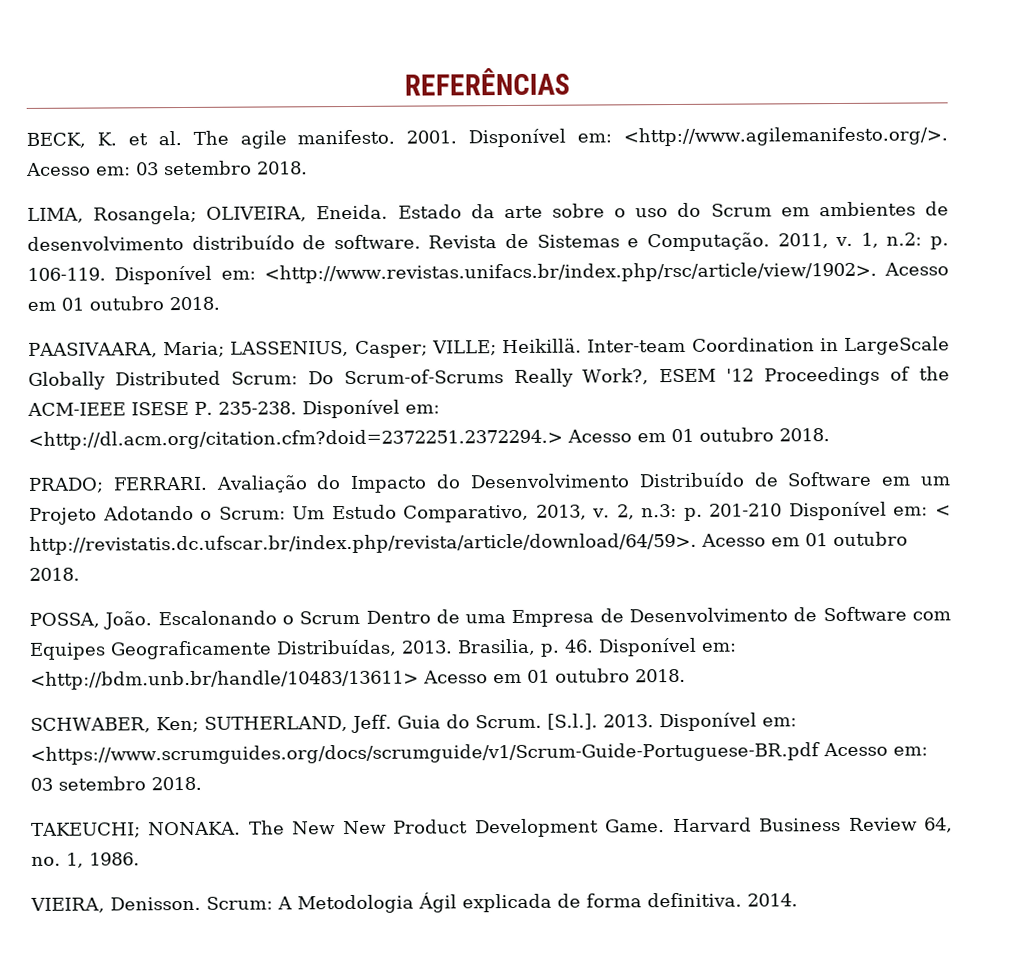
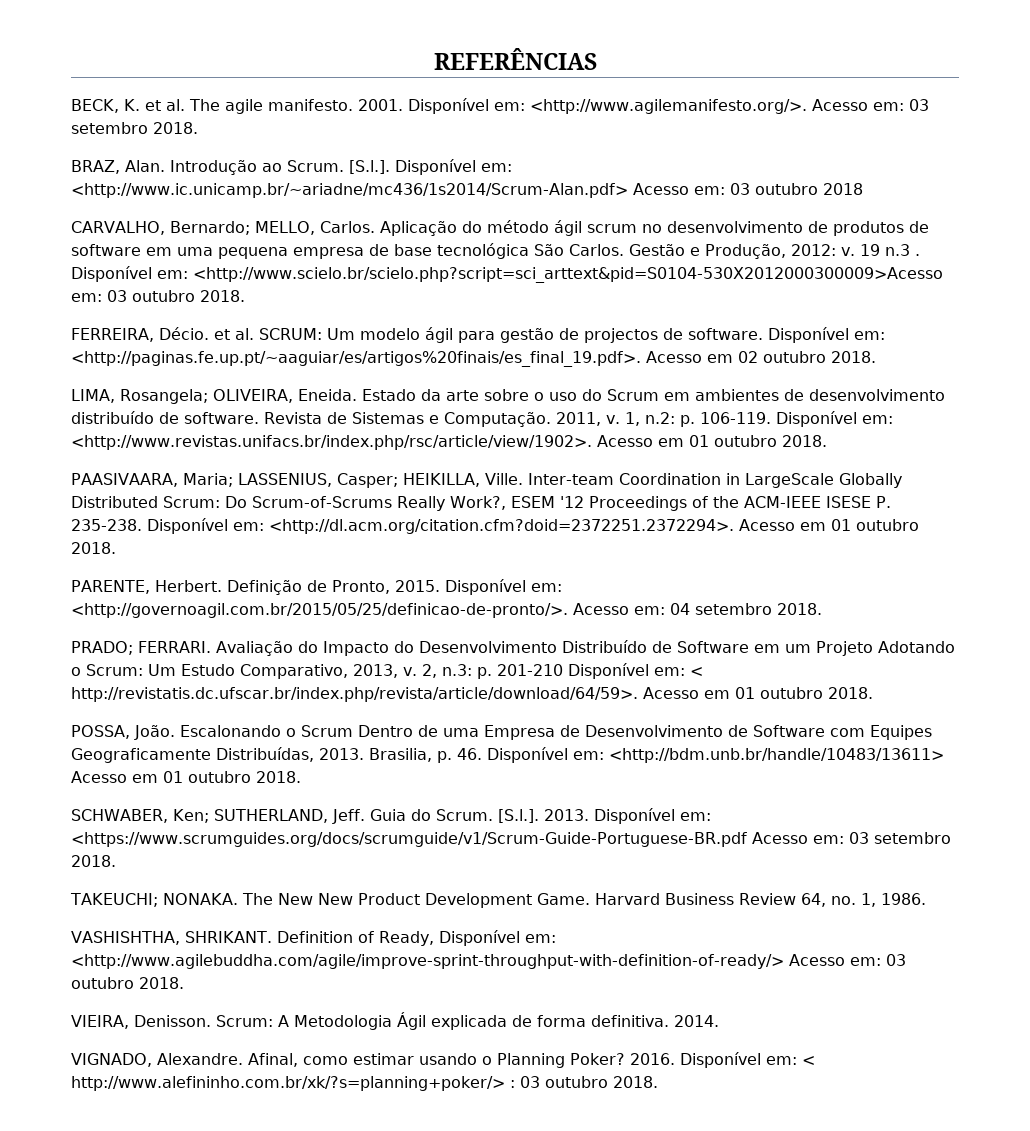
(308, 168) none -> [71,159,512,175] [71,183,863,198] [71,220,929,236] [71,243,920,259] [71,266,943,283] [71,290,245,302] [71,327,885,343] [71,351,876,367] // BRAZ, Alan. Introdução ao Scrum. [S.l.]. Disponível em: <http://www.ic.unicamp.br/~ariadne/mc436/1s2014/Scrum-Alan.pdf> Acesso em: 03 outubro 2018 // CARVALHO, Bernardo; MELLO, Carlos. Aplicação do método ágil scrum no desenvolvimento de produtos de software em uma pequena empresa de base tecnológica São Carlos. Gestão e Produção, 2012: v. 19 n.3 . Disponível em: <http://www.scielo.br/scielo.php?script=sci_arttext&pid=S0104-530X2012000300009>Acesso em: 03 outubro 2018. // FERREIRA, Décio. et al. SCRUM: Um modelo ágil para gestão de projectos de software. Disponível em: <http://paginas.fe.up.pt/~aaguiar/es/artigos%20finais/es_final_19.pdf>. Acesso em 02 outubro 2018.
[431,338,583,356] VILLE; Heikillä. -> [402,473,523,487] HEIKILLA, Ville.
[28,427,830,450] <http://dl.acm.org/citation.cfm?doid=2372251.2372294.> Acesso em 01 outubro 2018. -> [269,519,919,534] [71,542,116,554] [71,579,562,595] [71,603,822,618] <http://dl.acm.org/citation.cfm?doid=2372251.2372294>. Acesso em 01 outubro 2018. // PARENTE, Herbert. Definição de Pronto, 2015. Disponível em: <http://governoagil.com.br/2015/05/25/definicao-de-pronto/>. Acesso em: 04 setembro 2018.
(140, 859) none -> [71,930,556,946] [71,954,906,969] [71,977,184,989] // VASHISHTHA, SHRIKANT. Definition of Ready, Disponível em: <http://www.agilebuddha.com/agile/improve-sprint-throughput-with-definition-of-ready/> Acesso em: 03 outubro 2018.
(798, 900) none -> [71,1052,815,1068] [71,1076,658,1091] // VIGNADO, Alexandre. Afinal, como estimar usando o Planning Poker? 2016. Disponível em: < http://www.alefininho.com.br/xk/?s=planning+poker/> : 03 outubro 2018.

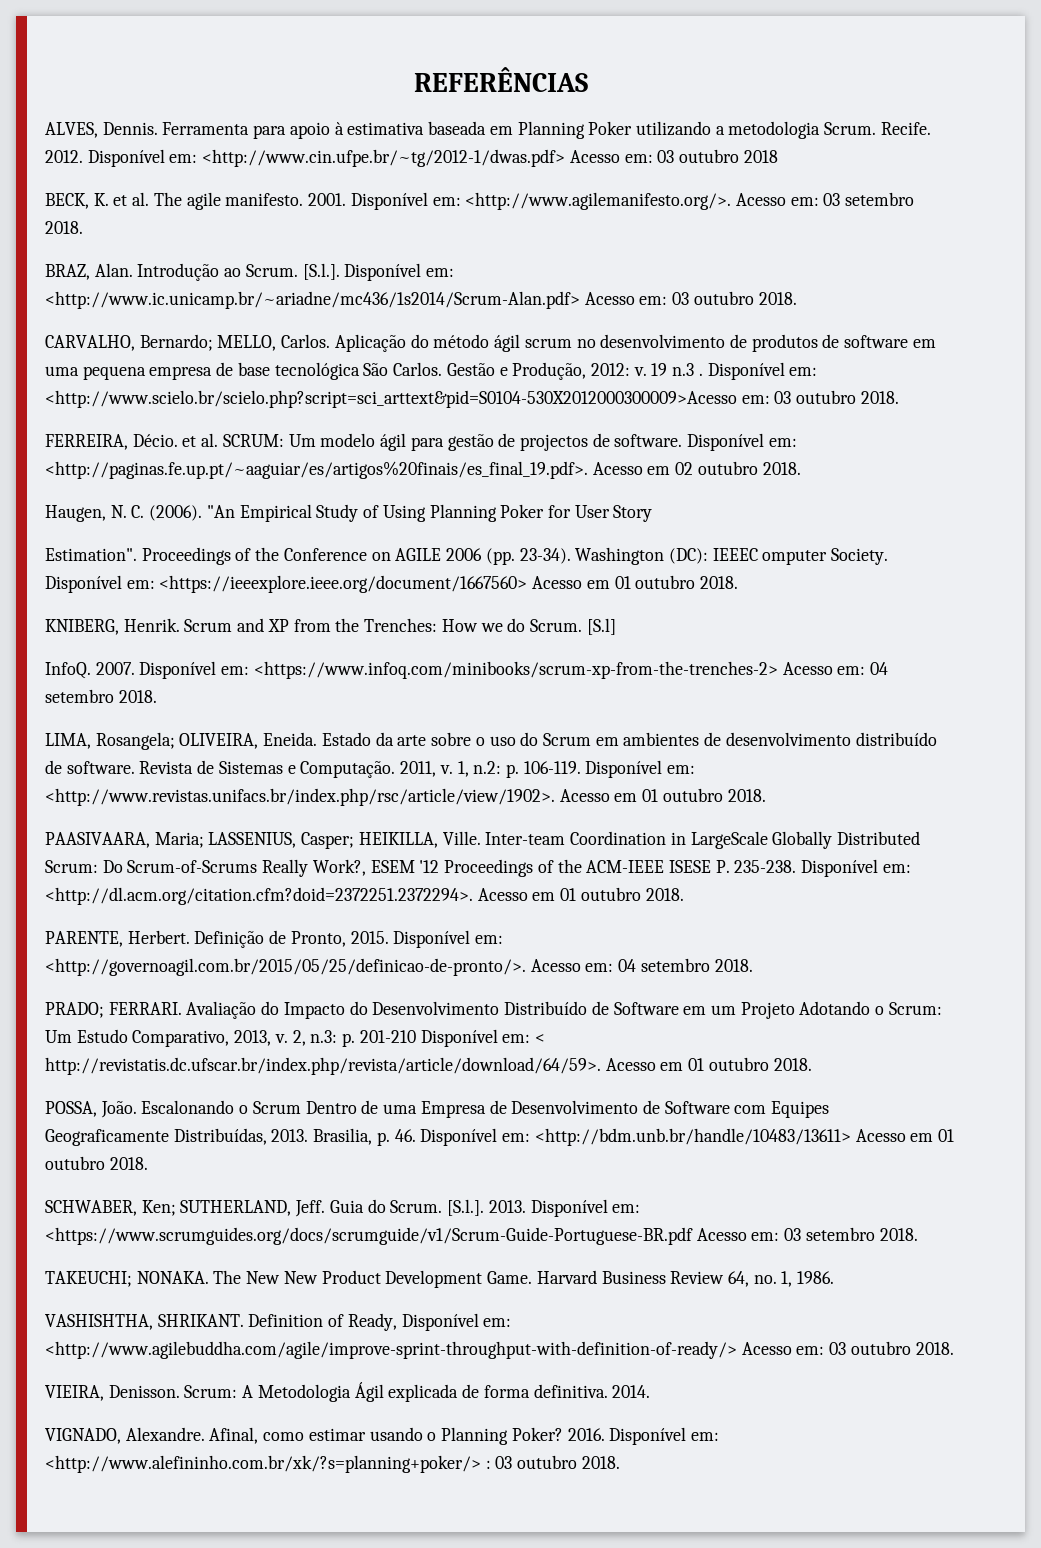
(597, 59) none -> [45,121,931,139] [45,149,778,167] // ALVES, Dennis. Ferramenta para apoio à estimativa baseada em Planning Poker utilizando a metodologia Scrum. Recife. 2012. Disponível em: <http://www.cin.ufpe.br/~tg/2012-1/dwas.pdf> Acesso em: 03 outubro 2018
[822,183,863,195] 2018 -> [758,292,797,305] 2018.
(876, 357) none -> [45,504,653,522] [45,547,889,565] [45,575,739,593] [45,618,616,635] [45,661,889,679] [45,689,157,703] // Haugen, N. C. (2006). "An Empirical Study of Using Planning Poker for User Story // Estimation". Proceedings of the Conference on AGILE 2006 (pp. 23-34). Washington (DC): IEEEC omputer Society. Disponível em: <https://ieeexplore.ieee.org/document/1667560> Acesso em 01 outubro 2018. // KNIBERG, Henrik. Scrum and XP from the Trenches: How we do Scrum. [S.l] // InfoQ. 2007. Disponível em: <https://www.infoq.com/minibooks/scrum-xp-from-the-trenches-2> Acesso em: 04 setembro 2018.
[802,1056,815,1065] [71,1076,505,1091] < http://www.alefininho.com.br/xk/?s=planning+poker/> -> [45,1455,481,1473] <http://www.alefininho.com.br/xk/?s=planning+poker/>

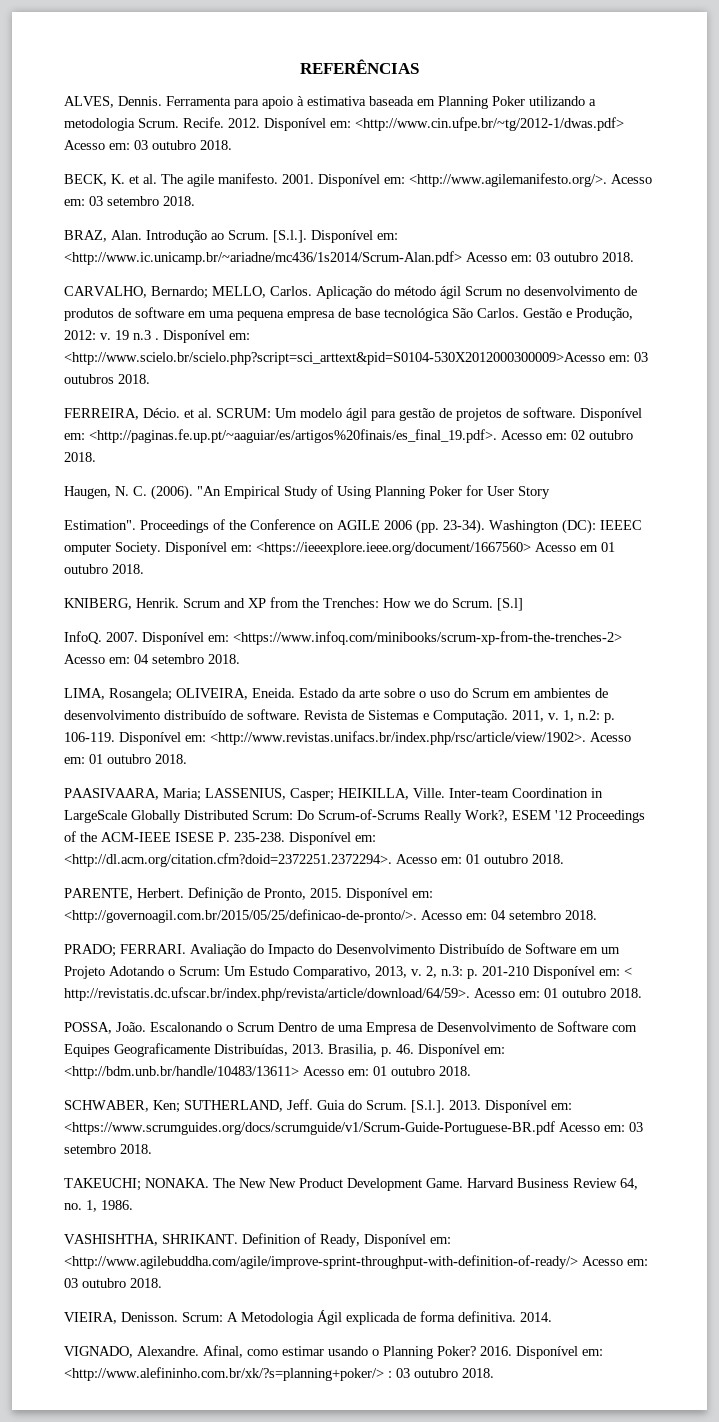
[743,150,778,163] 2018 -> [200,140,232,150] 2018.
[524,338,572,348] scrum -> [465,286,503,296] Scrum
[796,390,857,404] outubro -> [64,374,114,384] outubros
[519,434,588,451] projectos -> [456,408,502,421] projetos
[647,466,671,475] em -> [546,433,567,440] em:
[614,793,638,802] em -> [64,757,85,764] em:
[532,892,556,901] em -> [441,857,462,864] em:
[660,1062,684,1071] em -> [519,991,540,998] em:
[910,1133,934,1142] em -> [348,1069,369,1076] em:

